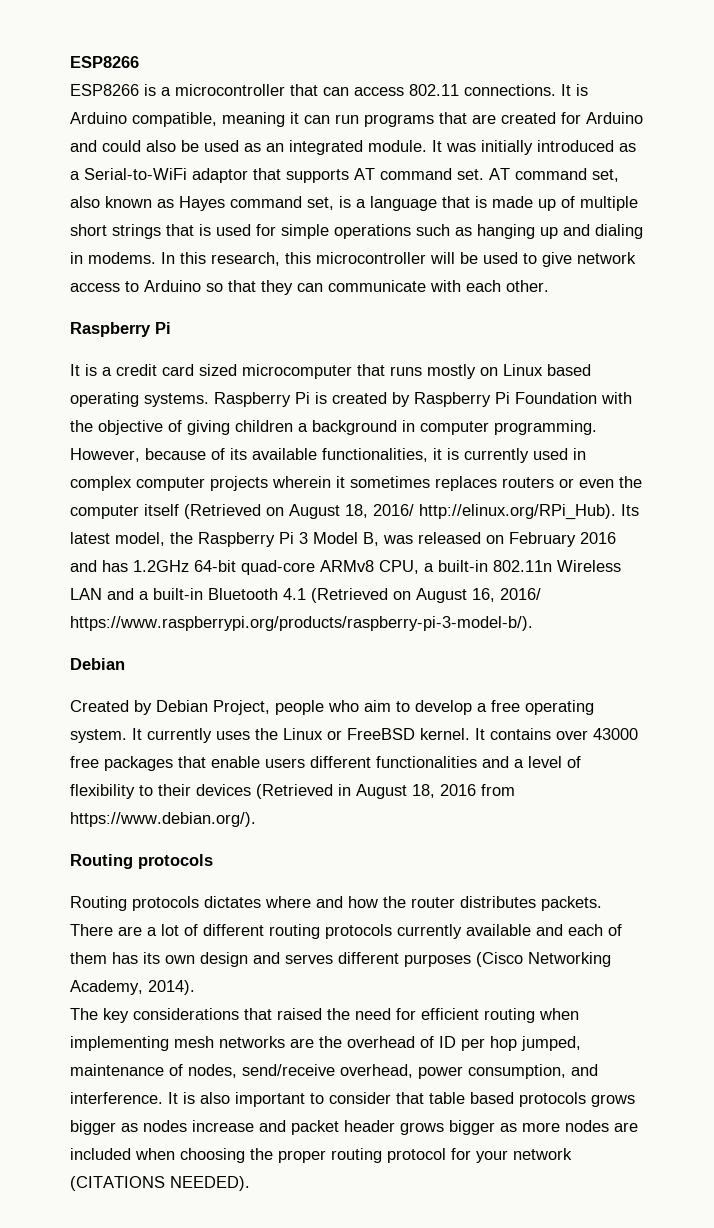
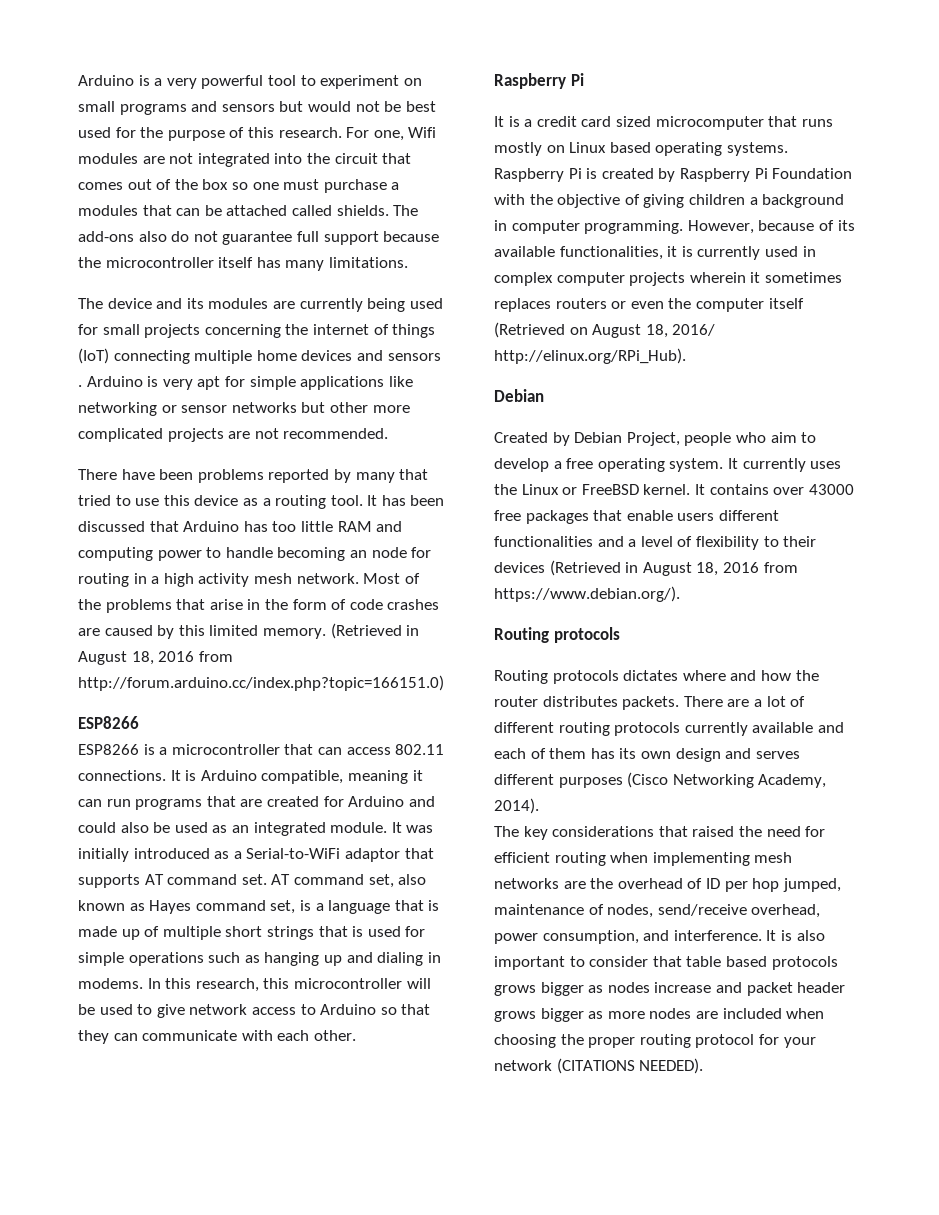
(70, 62) none -> [78,75,422,89] [78,101,436,115] [78,127,437,141] [78,153,412,167] [78,179,400,193] [78,205,419,216] [78,231,440,245] [78,257,408,271] [78,298,443,312] [78,324,436,338] [78,348,441,364] [78,376,413,390] [78,402,410,416] [78,428,389,442] [78,469,429,483] [78,495,445,509] [78,521,403,532] [78,547,432,561] [78,573,420,587] [78,599,440,613] [78,623,420,639] [78,651,233,665] [78,675,444,691] Arduino is a very powerful tool to experiment on small programs and sensors but would not be best used for the purpose of this research. For one, Wifi modules are not integrated into the circuit that comes out of the box so one must purchase a modules that can be attached called shields. The add-ons also do not guarantee full support because the microcontroller itself has many limitations. // The device and its modules are currently being used for small projects concerning the internet of things (IoT) connecting multiple home devices and sensors . Arduino is very apt for simple applications like networking or sensor networks but other more complicated projects are not recommended. // There have been problems reported by many that tried to use this device as a routing tool. It has been discussed that Arduino has too little RAM and computing power to handle becoming an node for routing in a high activity mesh network. Most of the problems that arise in the form of code crashes are caused by this limited memory. (Retrieved in August 18, 2016 from http://forum.arduino.cc/index.php?topic=166151.0) //
[621,504,639,516] [70,532,616,547] [70,560,621,575] [70,588,541,603] [70,616,533,631] Its latest model, the Raspberry Pi 3 Model B, was released on February 2016 and has 1.2GHz 64-bit quad-core ARMv8 CPU, a built-in 802.11n Wireless LAN and a built-in Bluetooth 4.1 (Retrieved on August 16, 2016/ https://www.raspberrypi.org/products/raspberry-pi-3-model-b/). -> (686, 356) none

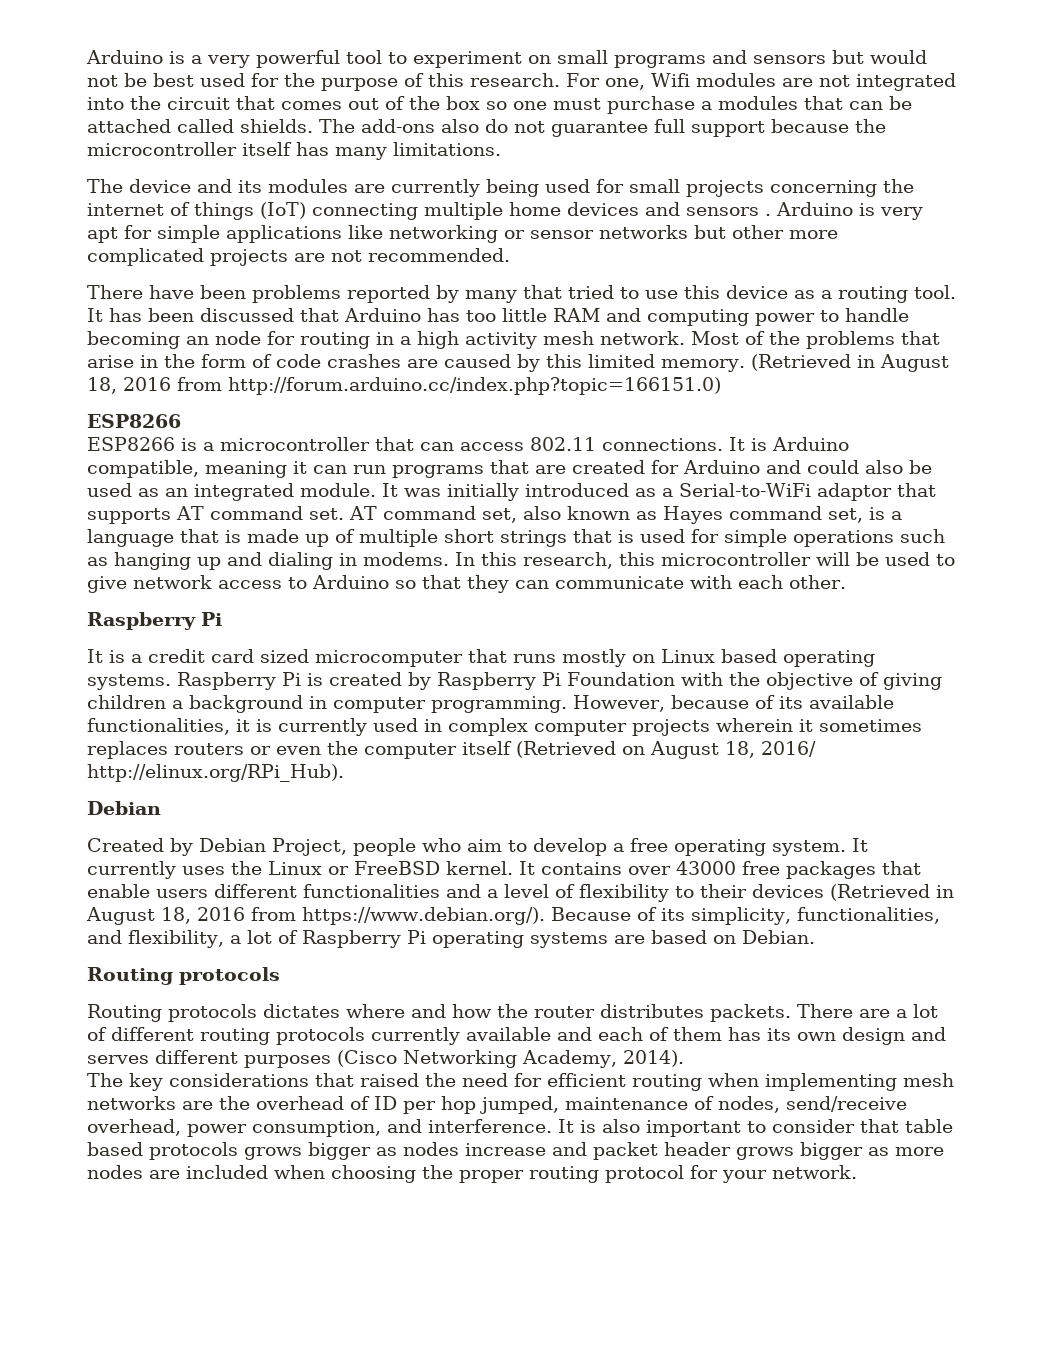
(680, 594) none -> [550,907,940,925] [87,930,815,948] Because of its simplicity, functionalities, and flexibility, a lot of Raspberry Pi operating systems are based on Debian.
[494,1058,704,1074] network (CITATIONS NEEDED). -> [772,1165,857,1179] network.

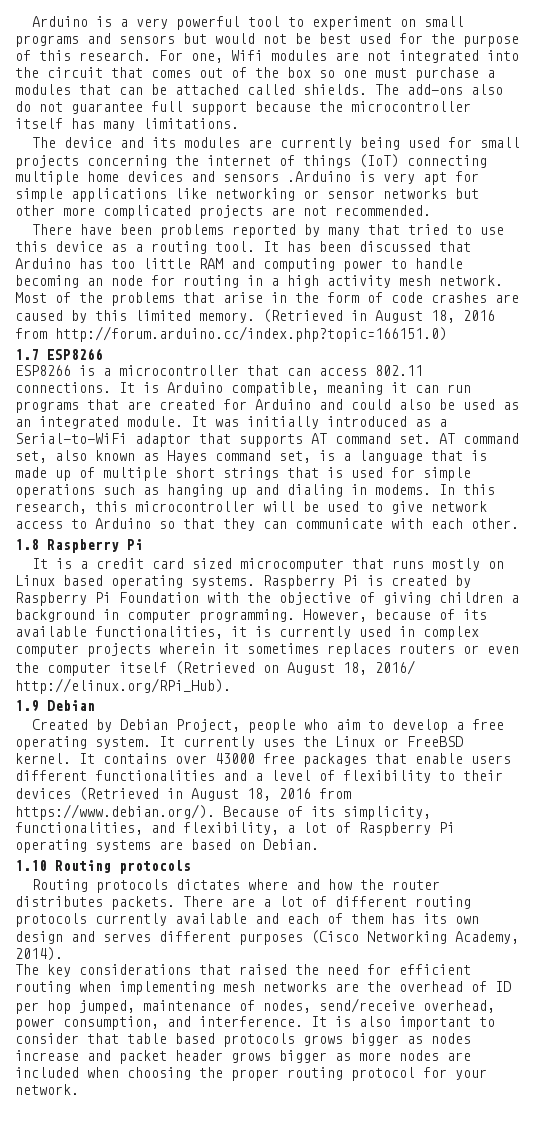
[765,202,853,216] . Arduino -> [287,171,351,182] .Arduino
(721, 386) none -> [15,349,39,360] 1.7
(846, 582) none -> [15,539,39,550] 1.8
(344, 773) none -> [15,700,39,712] 1.9
(815, 937) none -> [15,860,47,871] 1.10

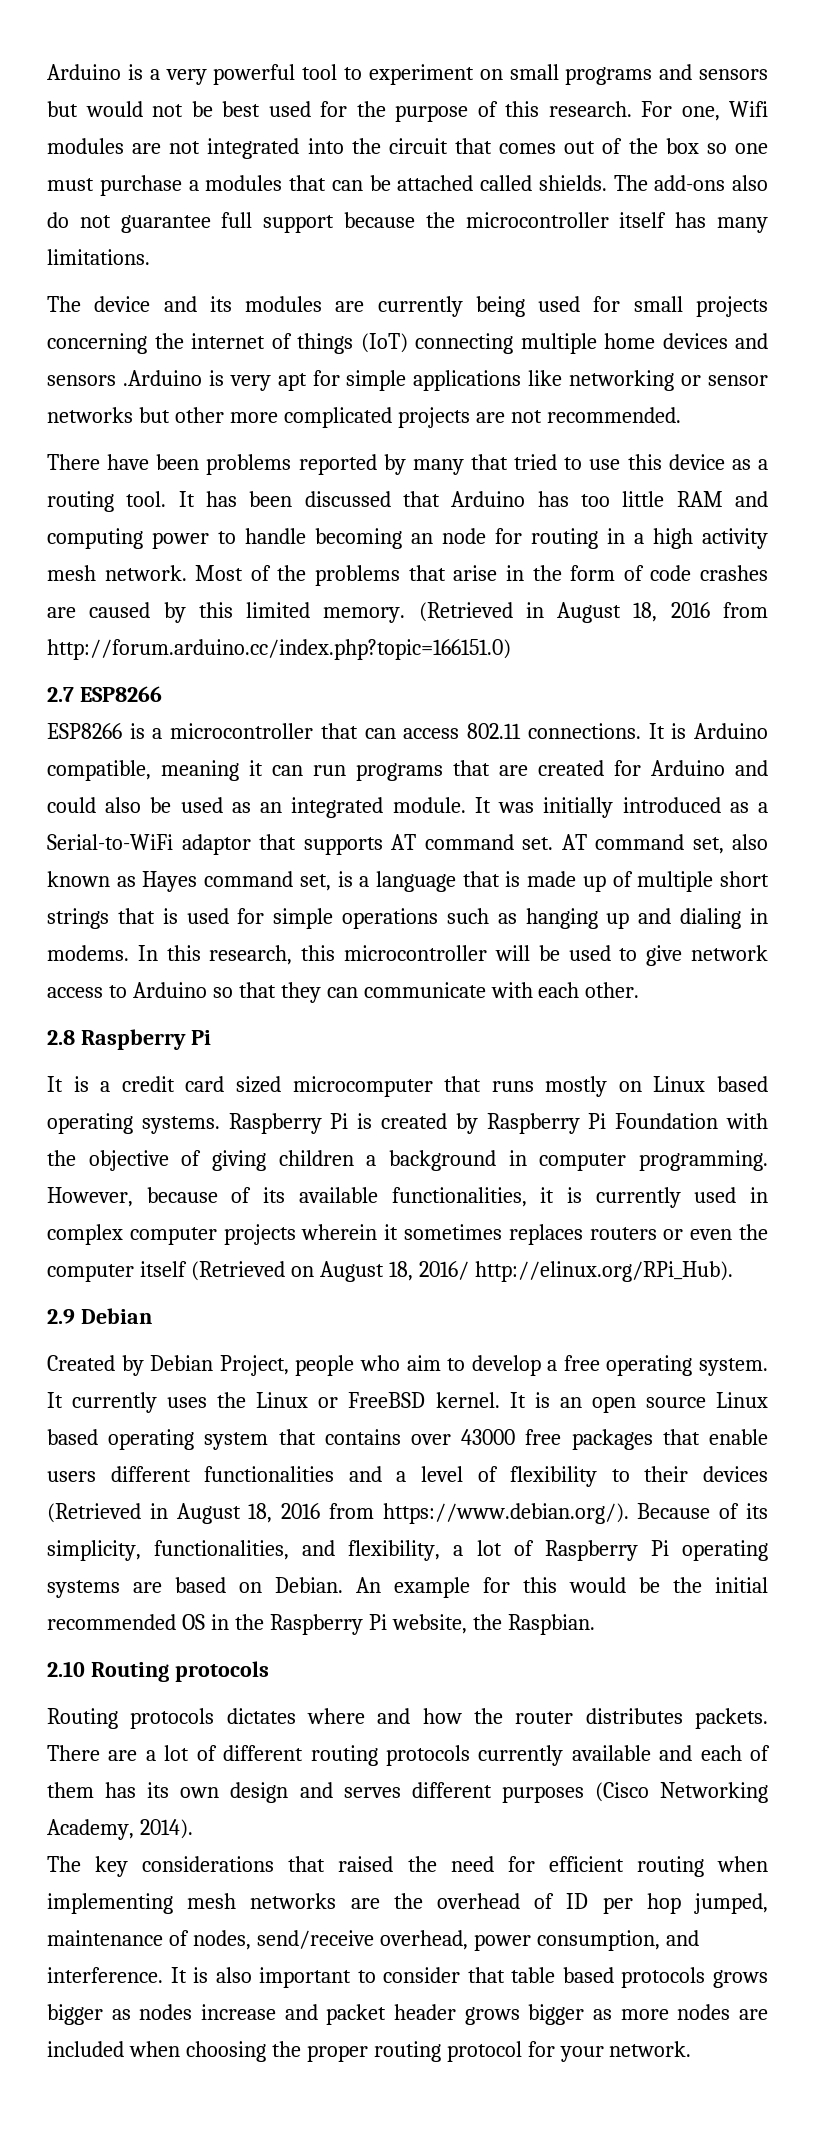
[15,349,39,360] 1.7 -> [47,687,74,702] 2.7
[15,539,39,550] 1.8 -> [47,1030,75,1045] 2.8
[15,700,39,712] 1.9 -> [47,1309,75,1324] 2.9
(95, 758) none -> [534,1392,769,1413] [47,1429,316,1450] is an open source Linux based operating system that
[15,860,47,871] // 1.10 -> [356,1577,768,1598] [47,1614,595,1635] [47,1661,85,1677] An example for this would be the initial recommended OS in the Raspberry Pi website, the Raspbian. // 2.10

